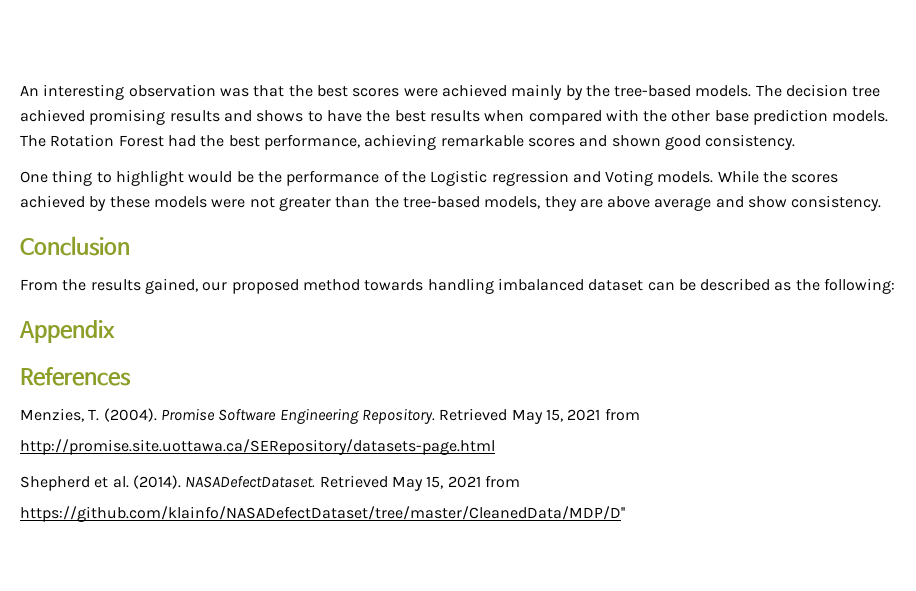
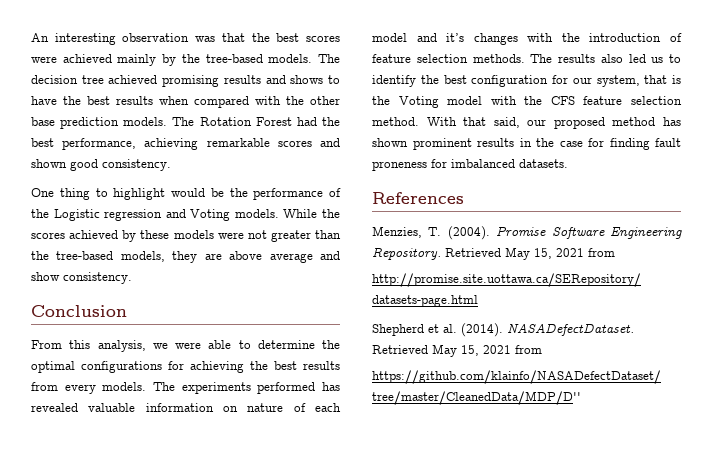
[62,278,896,294] [19,320,115,343] the results gained, our proposed method towards handling imbalanced dataset can be described as the following: // Appendix -> [69,340,340,352] [31,361,340,373] [31,382,340,394] [31,403,341,412] [372,33,682,45] [372,54,681,63] [372,75,681,87] [372,96,682,108] [372,117,681,129] [372,138,681,150] [372,159,568,171] this analysis, we were able to determine the optimal configurations for achieving the best results from every models. The experiments performed has revealed valuable information on nature of each model and it’s changes with the introduction of feature selection methods. The results also led us to identify the best configuration for our system, that is the Voting model with the CFS feature selection method. With that said, our proposed method has shown prominent results in the case for finding fault proneness for imbalanced datasets.

